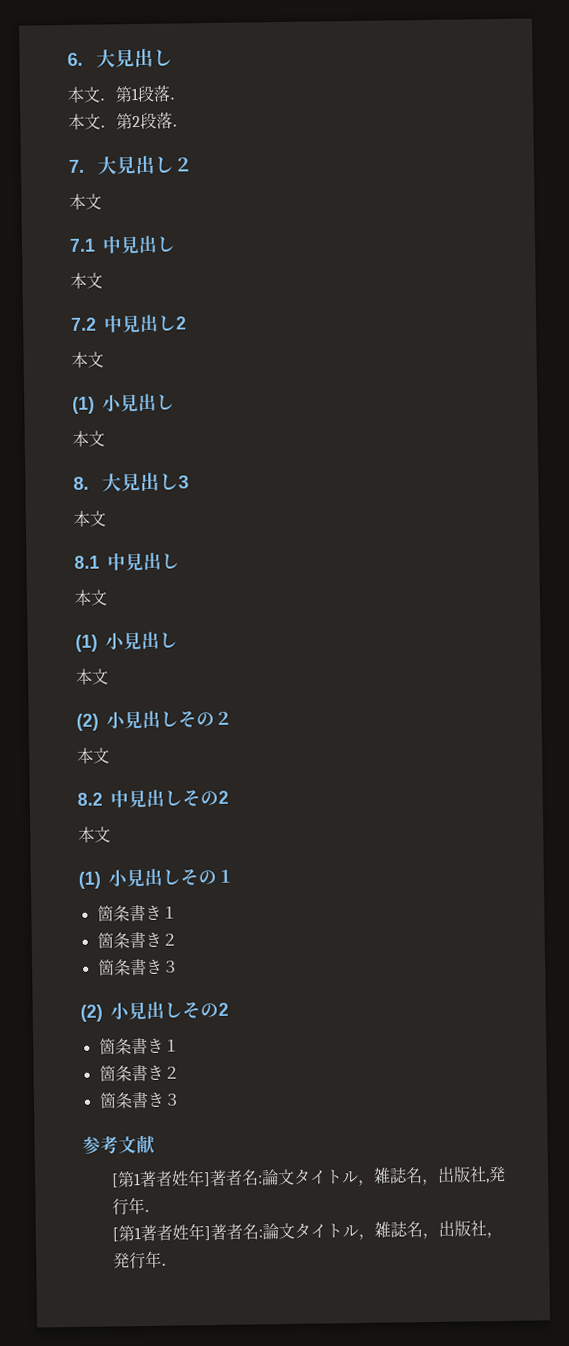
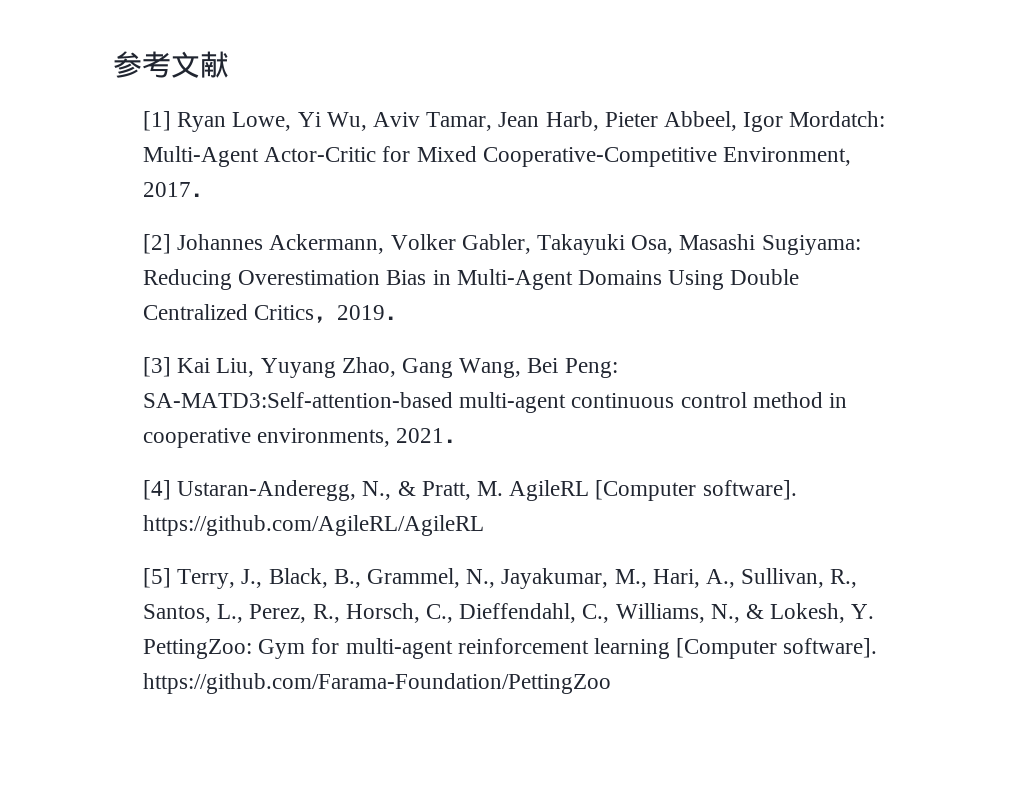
[67,48,174,68] [67,84,186,103] [68,111,189,130] [68,155,194,175] [69,193,102,210] [69,235,176,255] [70,272,103,289] [71,314,187,334] [71,351,104,368] [72,393,175,414] [72,430,105,447] [73,472,190,492] [73,510,106,527] [74,552,180,572] [74,589,108,606] [75,631,178,652] [75,668,109,685] [76,710,233,731] [77,747,110,764] [77,789,229,809] [78,826,111,843] [78,868,235,889] [96,904,178,922] [96,931,178,949] [96,958,179,976] [80,1001,229,1022] [98,1037,180,1055] [98,1064,180,1082] [98,1091,181,1109] [82,1134,156,1155] [111,1165,507,1188] [112,1196,162,1216] [112,1220,504,1242] [113,1250,179,1270] 6.大見出し // 本文．第1段落． // 本文．第2段落． // 7.大見出し２ // 本文 // 7.1中見出し // 本文 // 7.2中見出し2 // 本文 // (1)小見出し // 本文 // 8.大見出し3 // 本文 // 8.1中見出し // 本文 // (1)小見出し // 本文 // (2)小見出しその２ // 本文 // 8.2中見出しその2 // 本文 // (1)小見出しその１ // 箇条書き１ // 箇条書き２ // 箇条書き３ // (2)小見出しその2 // 箇条書き１ // 箇条書き２ // 箇条書き３ // 参考文献 // [第1著者姓年]著者名:論文タイトル，雑誌名，出版社,発行年． // [第1著者姓年]著者名:論文タイトル，雑誌名，出版社，発行年． -> [113,51,229,78] [142,111,886,132] [142,146,851,167] [142,182,214,197] [142,234,861,255] [142,269,800,290] [142,304,409,323] [142,357,618,378] [142,392,847,413] [142,428,468,448] [142,480,797,501] [142,515,484,536] [142,568,858,589] [142,603,875,623] [142,638,878,659] [142,673,611,694] 参考文献 // [1] Ryan Lowe, Yi Wu, Aviv Tamar, Jean Harb, Pieter Abbeel, Igor Mordatch: Multi-Agent Actor-Critic for Mixed Cooperative-Competitive Environment, 2017． // [2] Johannes Ackermann, Volker Gabler, Takayuki Osa, Masashi Sugiyama: Reducing Overestimation Bias in Multi-Agent Domains Using Double Centralized Critics，2019． // [3] Kai Liu, Yuyang Zhao, Gang Wang, Bei Peng: SA-MATD3:Self-attention-based multi-agent continuous control method in cooperative environments, 2021． // [4] Ustaran-Anderegg, N., & Pratt, M. AgileRL [Computer software]. https://github.com/AgileRL/AgileRL // [5] Terry, J., Black, B., Grammel, N., Jayakumar, M., Hari, A., Sullivan, R., Santos, L., Perez, R., Horsch, C., Dieffendahl, C., Williams, N., & Lokesh, Y. PettingZoo: Gym for multi-agent reinforcement learning [Computer software]. https://github.com/Farama-Foundation/PettingZoo

